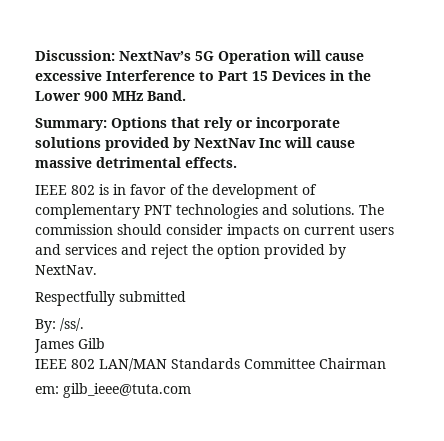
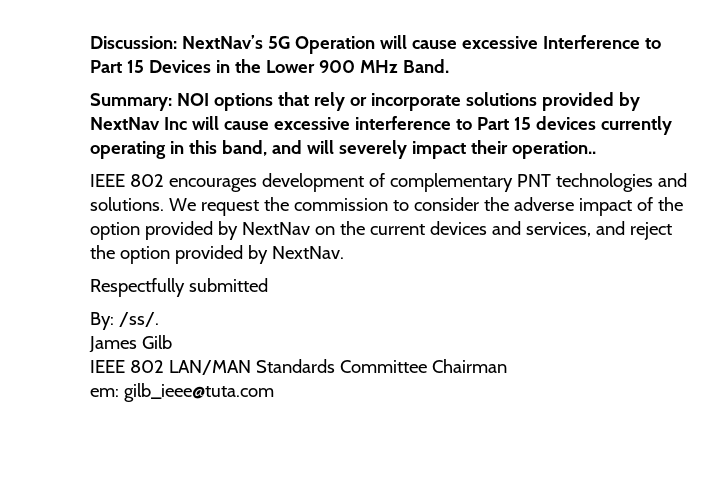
[111,117,167,131] Options -> [176,93,273,111] NOI options
[35,157,237,168] [35,184,208,195] massive detrimental effects. // IEEE 802 is in favor of the -> [273,116,672,135] [90,140,596,159] [90,174,257,192] excessive interference to Part 15 devices currently operating in this band, and will severely impact their operation.. // IEEE 802 encourages
[359,204,384,215] [35,224,394,239] [35,244,117,255] The commission should consider impacts on current users and services -> [168,197,683,216] [90,221,591,240] We request the commission to consider the adverse impact of the option provided by NextNav on the current devices and services,

